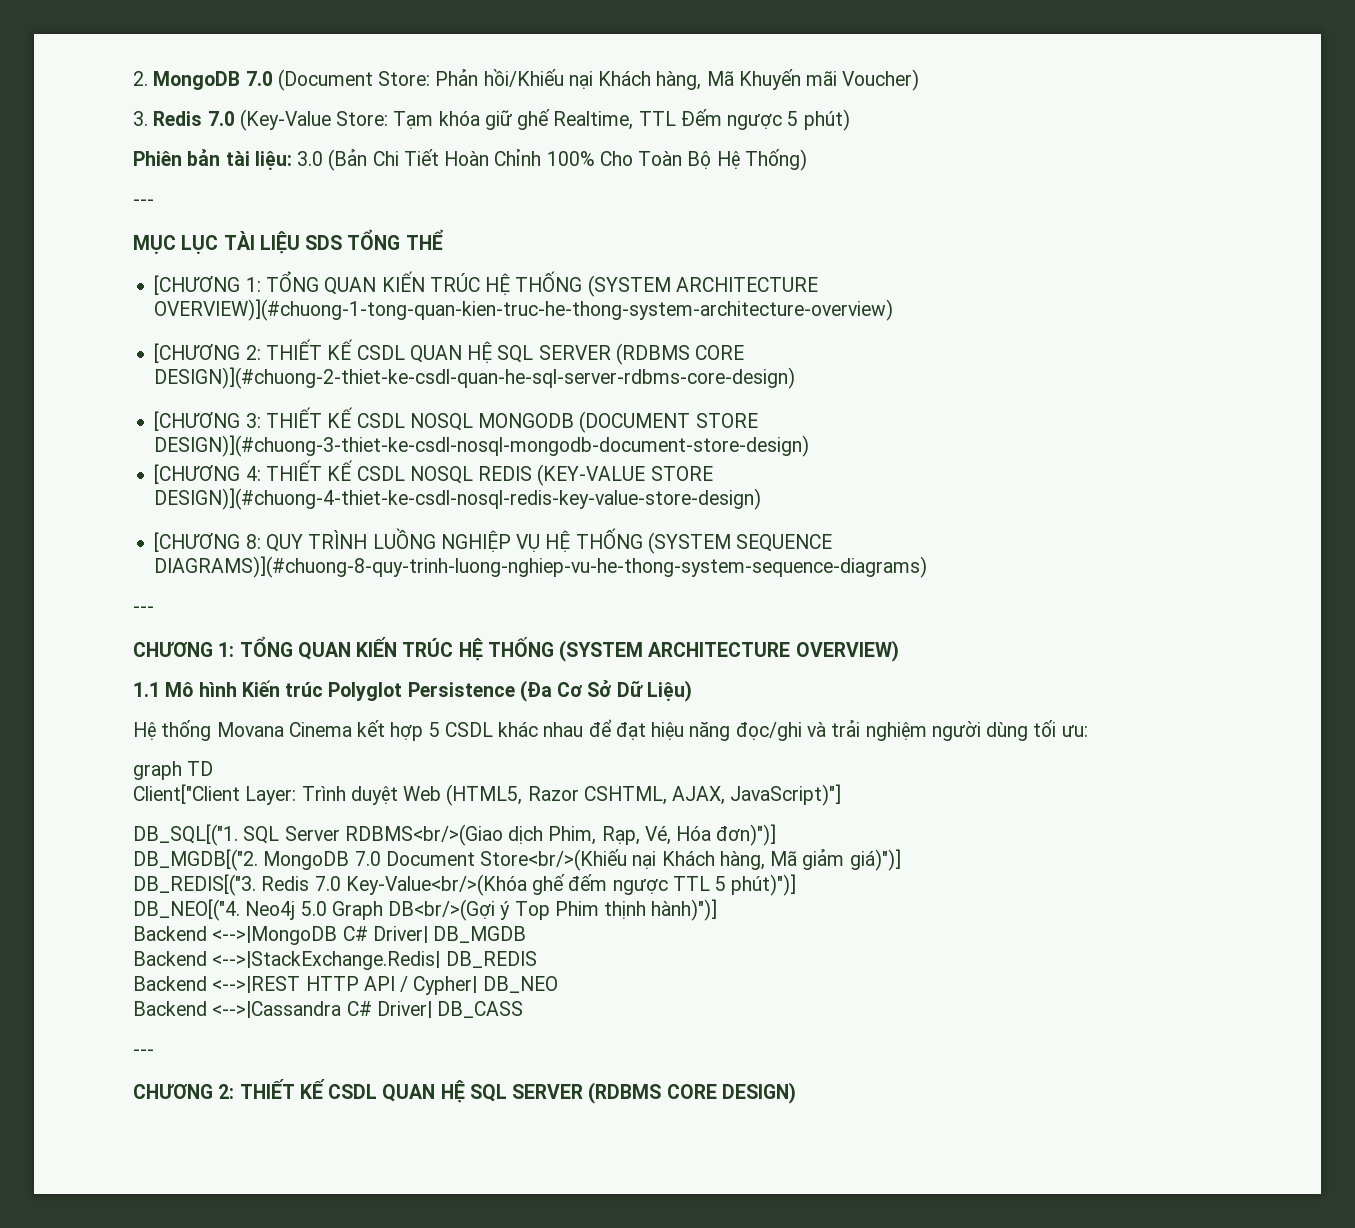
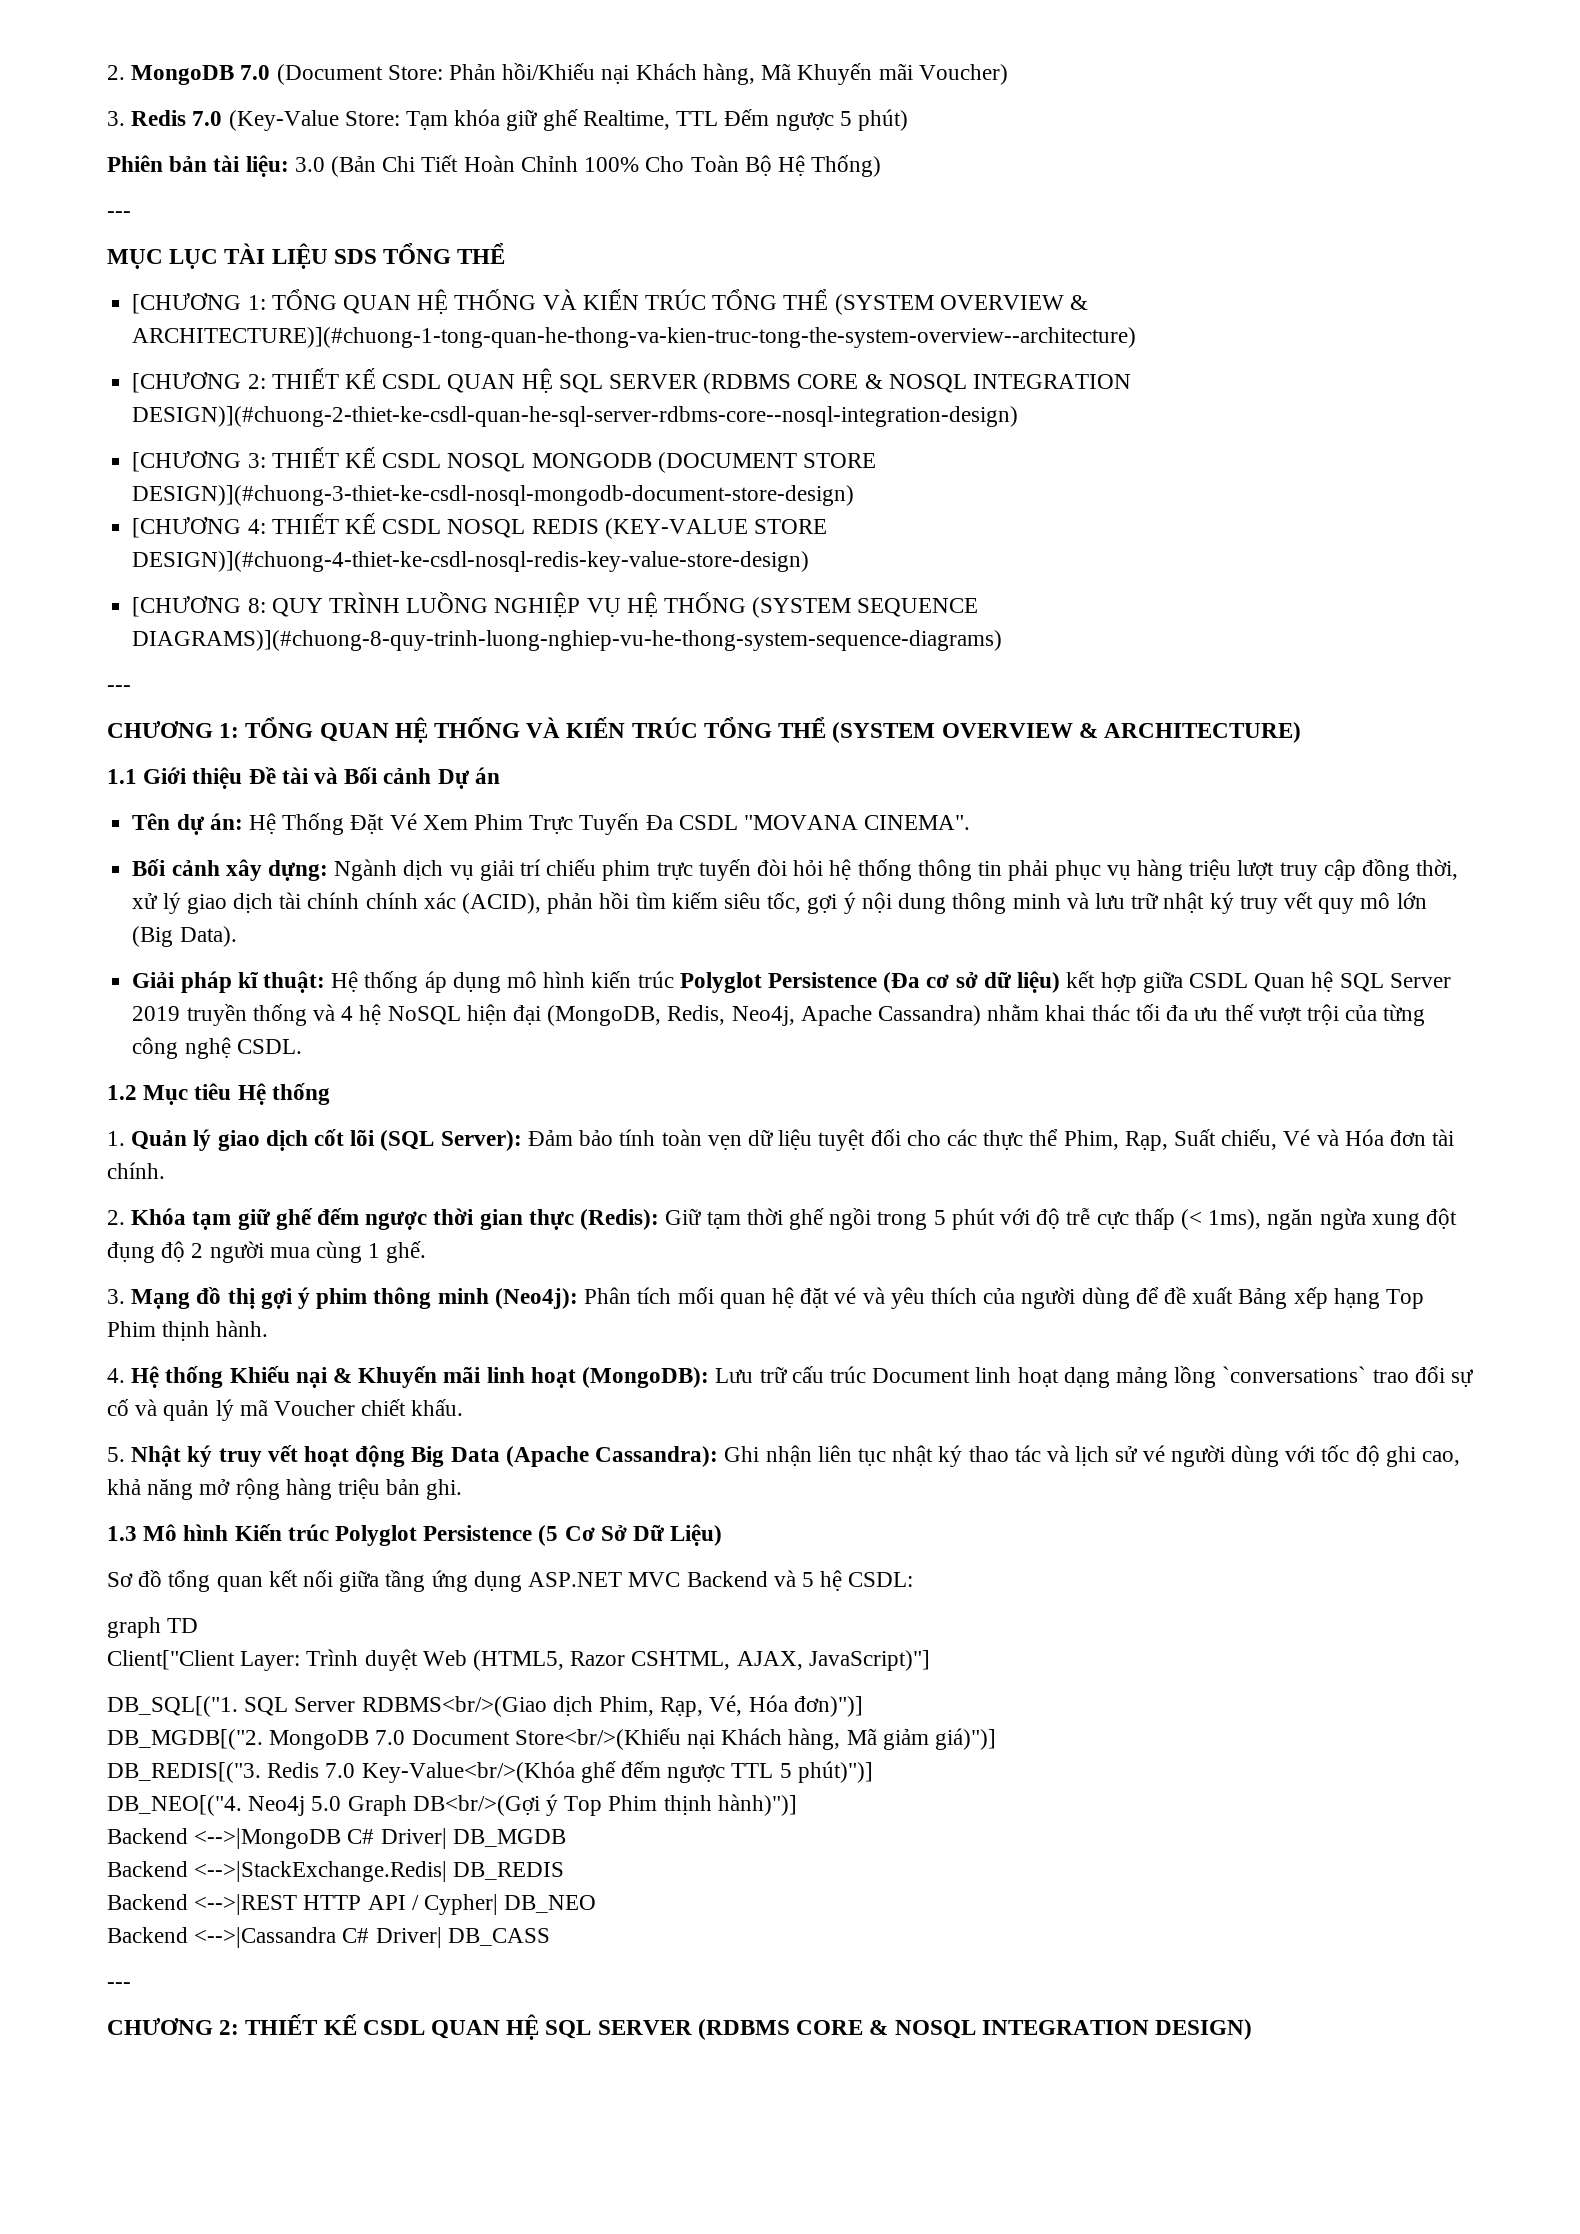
[381,271,818,297] [154,299,894,321] KIẾN TRÚC HỆ THỐNG (SYSTEM ARCHITECTURE OVERVIEW)](#chuong-1-tong-quan-kien-truc-he-thong-system-architecture-overview) -> [417,289,1089,315] [132,327,1137,348] HỆ THỐNG VÀ KIẾN TRÚC TỔNG THỂ (SYSTEM OVERVIEW & ARCHITECTURE)](#chuong-1-tong-quan-he-thong-va-kien-truc-tong-the-system-overview--architecture)
[154,367,796,389] DESIGN)](#chuong-2-thiet-ke-csdl-quan-he-sql-server-rdbms-core-design) -> [864,374,1132,393] [132,406,1019,427] & NOSQL INTEGRATION DESIGN)](#chuong-2-thiet-ke-csdl-quan-he-sql-server-rdbms-core--nosql-integration-design)
[356,637,899,662] [133,682,160,697] KIẾN TRÚC HỆ THỐNG (SYSTEM ARCHITECTURE OVERVIEW) // 1.1 -> [394,717,1301,743] [107,767,500,789] [132,813,971,835] [132,859,1459,881] [132,892,1427,914] [132,926,237,947] [132,971,1451,993] [132,1004,1426,1026] [132,1037,302,1059] [107,1083,330,1105] [107,1129,1455,1151] [107,1162,165,1179] [107,1208,1458,1230] [107,1241,427,1263] [107,1287,1425,1309] [107,1320,269,1341] [107,1366,1475,1388] [107,1399,464,1421] [107,1445,1461,1467] [107,1478,463,1500] [107,1526,137,1541] HỆ THỐNG VÀ KIẾN TRÚC TỔNG THỂ (SYSTEM OVERVIEW & ARCHITECTURE) // 1.1 Giới thiệu Đề tài và Bối cảnh Dự án // Tên dự án: Hệ Thống Đặt Vé Xem Phim Trực Tuyến Đa CSDL "MOVANA CINEMA". // Bối cảnh xây dựng: Ngành dịch vụ giải trí chiếu phim trực tuyến đòi hỏi hệ thống thông tin phải phục vụ hàng triệu lượt truy cập đồng thời, xử lý giao dịch tài chính chính xác (ACID), phản hồi tìm kiếm siêu tốc, gợi ý nội dung thông minh và lưu trữ nhật ký truy vết quy mô lớn (Big Data). // Giải pháp kĩ thuật: Hệ thống áp dụng mô hình kiến trúc Polyglot Persistence (Đa cơ sở dữ liệu) kết hợp giữa CSDL Quan hệ SQL Server 2019 truyền thống và 4 hệ NoSQL hiện đại (MongoDB, Redis, Neo4j, Apache Cassandra) nhằm khai thác tối đa ưu thế vượt trội của từng công nghệ CSDL. // 1.2 Mục tiêu Hệ thống // 1. Quản lý giao dịch cốt lõi (SQL Server): Đảm bảo tính toàn vẹn dữ liệu tuyệt đối cho các thực thể Phim, Rạp, Suất chiếu, Vé và Hóa đơn tài chính. // 2. Khóa tạm giữ ghế đếm ngược thời gian thực (Redis): Giữ tạm thời ghế ngồi trong 5 phút với độ trễ cực thấp (< 1ms), ngăn ngừa xung đột đụng độ 2 người mua cùng 1 ghế. // 3. Mạng đồ thị gợi ý phim thông minh (Neo4j): Phân tích mối quan hệ đặt vé và yêu thích của người dùng để đề xuất Bảng xếp hạng Top Phim thịnh hành. // 4. Hệ thống Khiếu nại & Khuyến mãi linh hoạt (MongoDB): Lưu trữ cấu trúc Document linh hoạt dạng mảng lồng `conversations` trao đổi sự cố và quản lý mã Voucher chiết khấu. // 5. Nhật ký truy vết hoạt động Big Data (Apache Cassandra): Ghi nhận liên tục nhật ký thao tác và lịch sử vé người dùng với tốc độ ghi cao, khả năng mở rộng hàng triệu bản ghi. // 1.3
[519,680,552,702] (Đa -> [538,1525,559,1546] (5
[133,719,1088,741] Hệ thống Movana Cinema kết hợp 5 CSDL khác nhau để đạt hiệu năng đọc/ghi và trải nghiệm người dùng tối ưu: -> [107,1570,914,1592] Sơ đồ tổng quan kết nối giữa tầng ứng dụng ASP.NET MVC Backend và 5 hệ CSDL:
(717, 1091) none -> [869,2020,1149,2039] & NOSQL INTEGRATION

